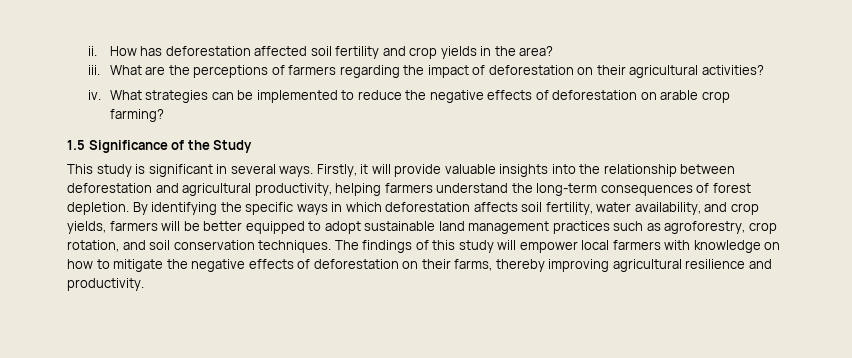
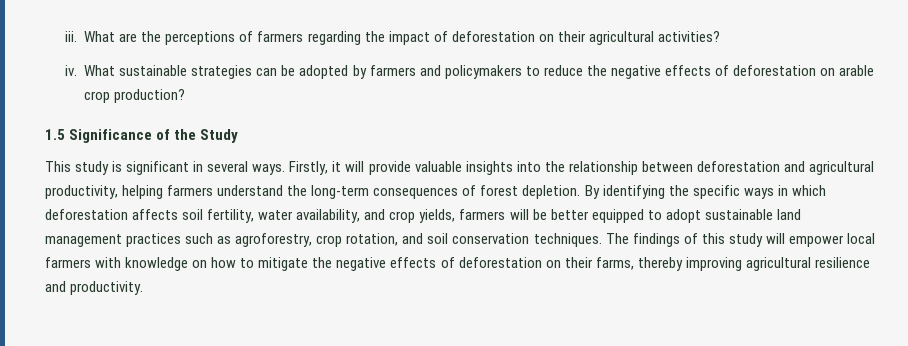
[88,46,554,59] ii. How has deforestation affected soil fertility and crop yields in the area? // -> (64, 36) none
(142, 95) none -> [119,65,188,76] sustainable
[256,90,338,103] implemented -> [299,65,522,79] adopted by farmers and policymakers
[109,109,164,122] farming? -> [114,89,186,103] production?

